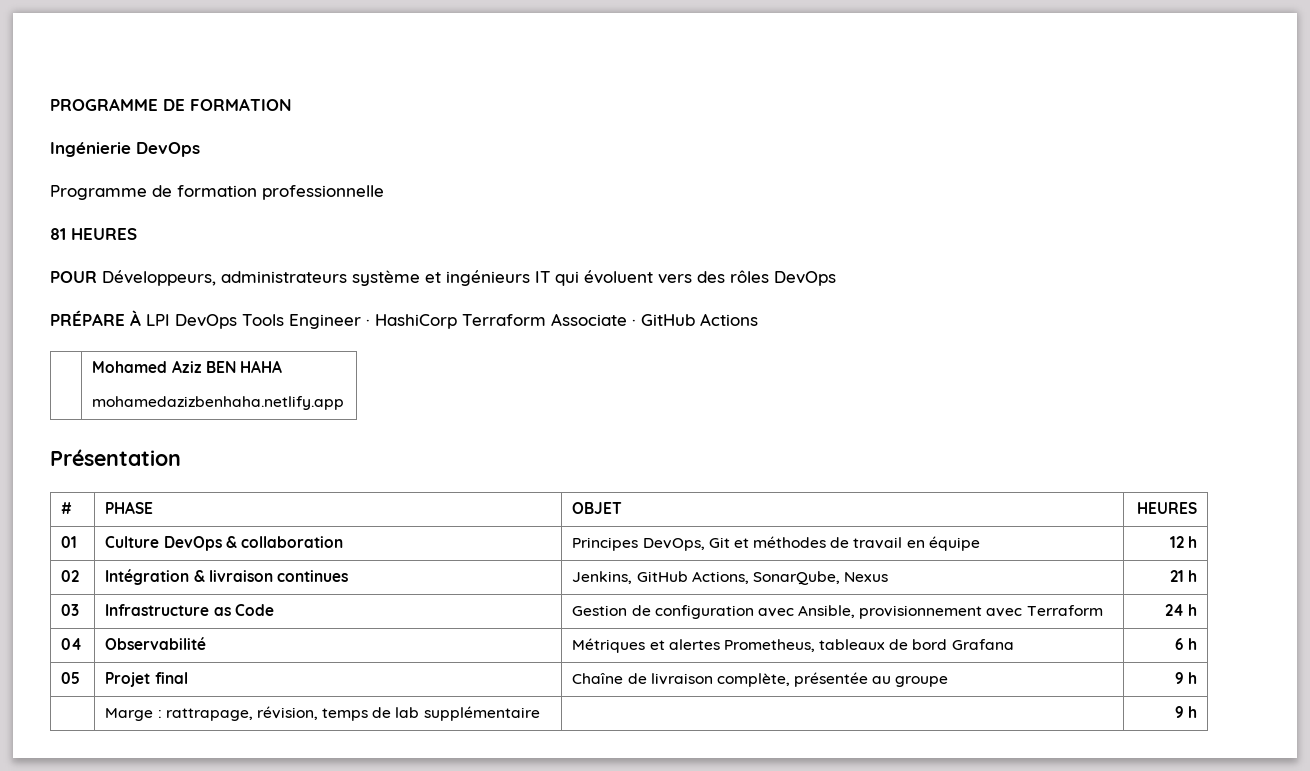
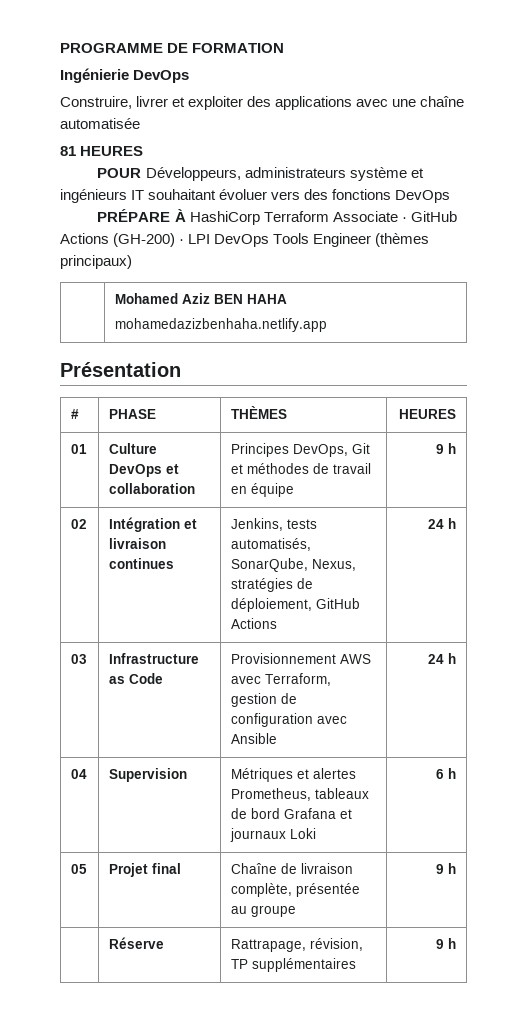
[50,185,384,200] Programme de formation professionnelle -> [60,96,465,110] [60,118,140,129] Construire, livrer et exploiter des applications avec une chaîne automatisée
[555,270,653,286] qui évoluent -> [148,189,268,200] souhaitant évoluer
[730,270,769,283] rôles -> [332,189,392,200] fonctions
[146,314,370,329] LPI DevOps Tools Engineer · -> (186, 215) none
(758, 319) none -> [113,233,430,247] [60,255,132,269] (GH-200) · LPI DevOps Tools Engineer (thèmes principaux)
[572,502,623,514] OBJET -> [230,406,287,419] THÈMES
[225,536,237,548] & -> [165,464,179,474] et
[1169,536,1184,548] 12 -> [436,444,445,454] 9
[193,570,205,582] & -> [183,519,197,529] et
[636,571,889,585] [1169,570,1184,582] GitHub Actions, SonarQube, Nexus | 21 -> [286,519,317,529] [230,538,311,551] [230,558,356,572] [230,578,313,592] [230,598,360,612] [230,618,277,629] [428,519,445,529] tests automatisés, SonarQube, Nexus, stratégies de déploiement, GitHub Actions | 24
[572,605,1103,619] Gestion de configuration avec Ansible, provisionnement avec Terraform -> [230,653,371,664] [230,673,331,686] [230,693,297,707] [230,713,347,727] [230,733,277,744] Provisionnement AWS avec Terraform, gestion de configuration avec Ansible
[105,637,207,650] Observabilité -> [108,768,187,782] Supervision
(1014, 644) none -> [339,809,352,819] [229,828,316,842] et journaux Loki
[105,706,540,721] Marge : rattrapage, révision, temps de lab supplémentaire | -> [108,937,164,949] [230,938,363,952] [230,958,356,972] Réserve | Rattrapage, révision, TP supplémentaires

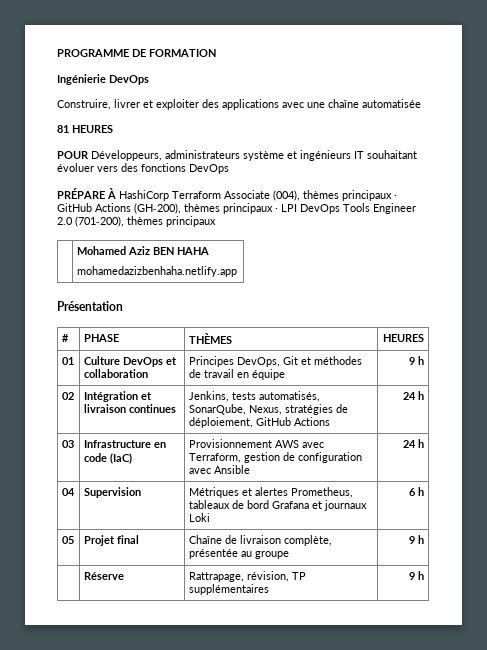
[401,211,457,222] [60,233,176,247] · GitHub Actions (GH-200) -> [273,190,397,201] [57,203,273,214] (004), thèmes principaux · GitHub Actions (GH‑200), thèmes principaux
[375,233,430,247] [60,255,132,269] (thèmes principaux) -> [57,216,216,227] 2.0 (701‑200), thèmes principaux
[108,673,163,684] as Code -> [153,442,166,448] [83,453,132,464] en code (IaC)

